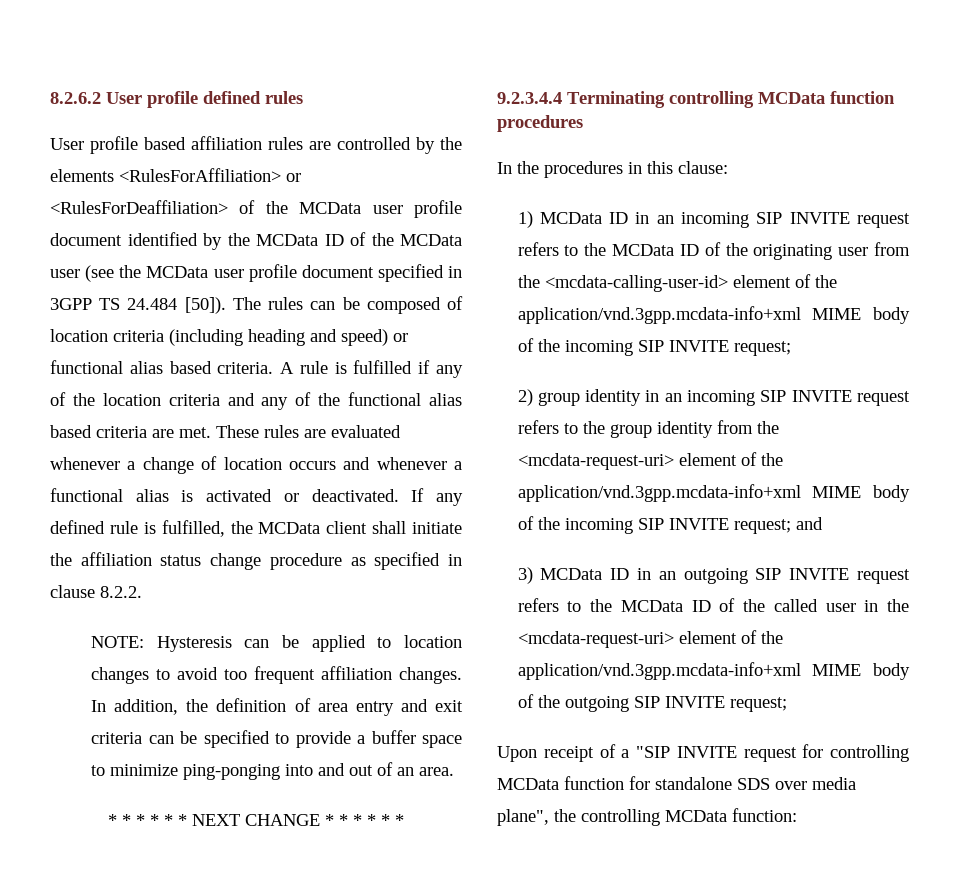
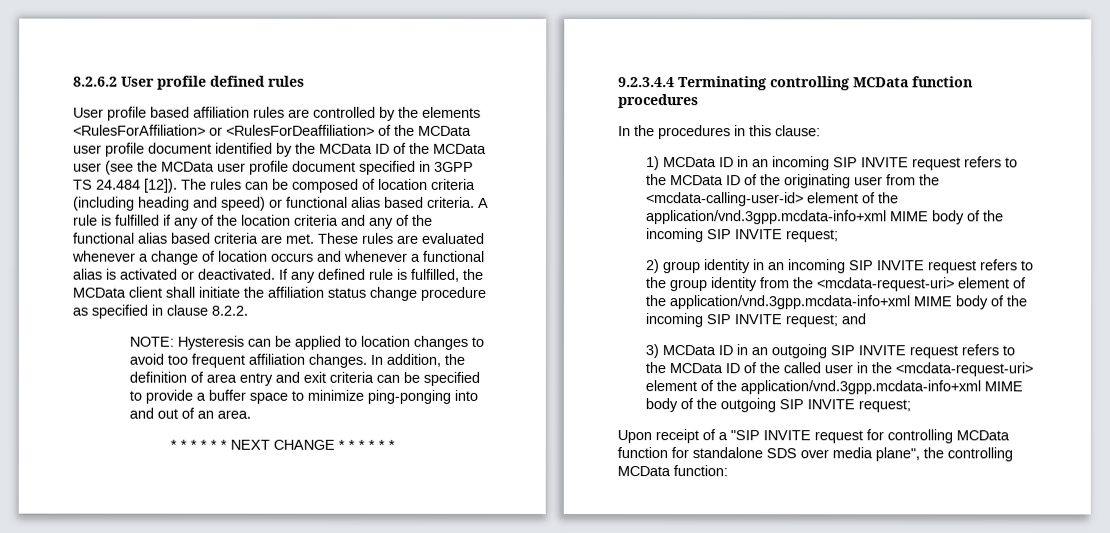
[184,297,226,314] [50]). -> [144,178,178,193] [12]).

